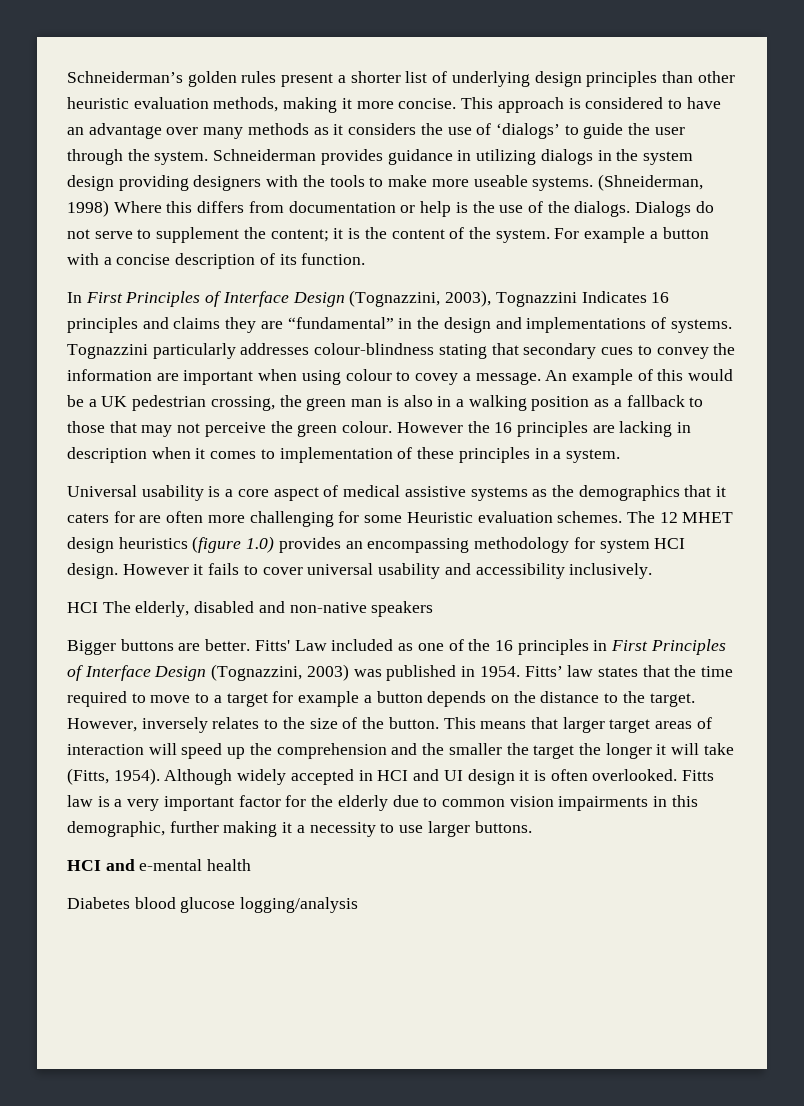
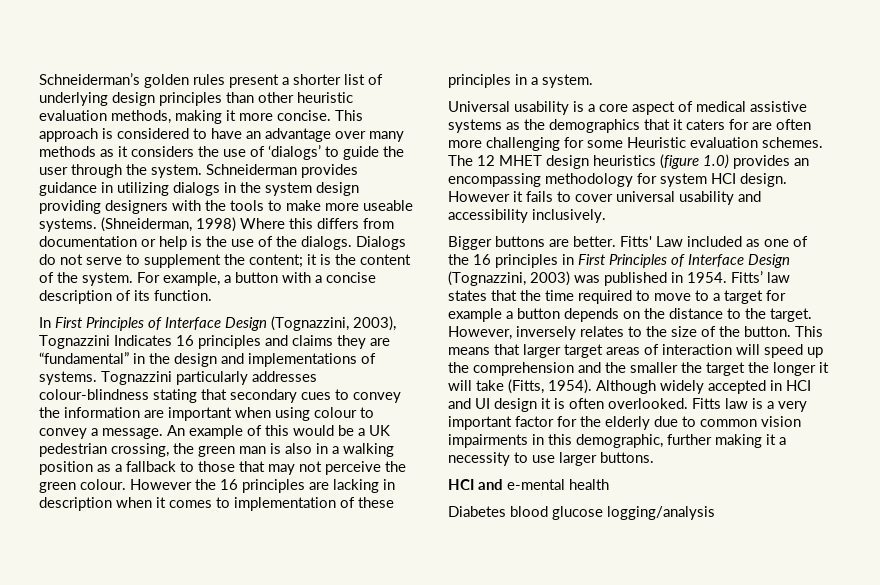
[584,227,646,243] example -> [163,272,220,286] example,
[415,373,459,385] covey -> [39,428,87,439] convey
[67,601,434,617] // HCI The elderly, disabled and non-native speakers -> (606, 216) none

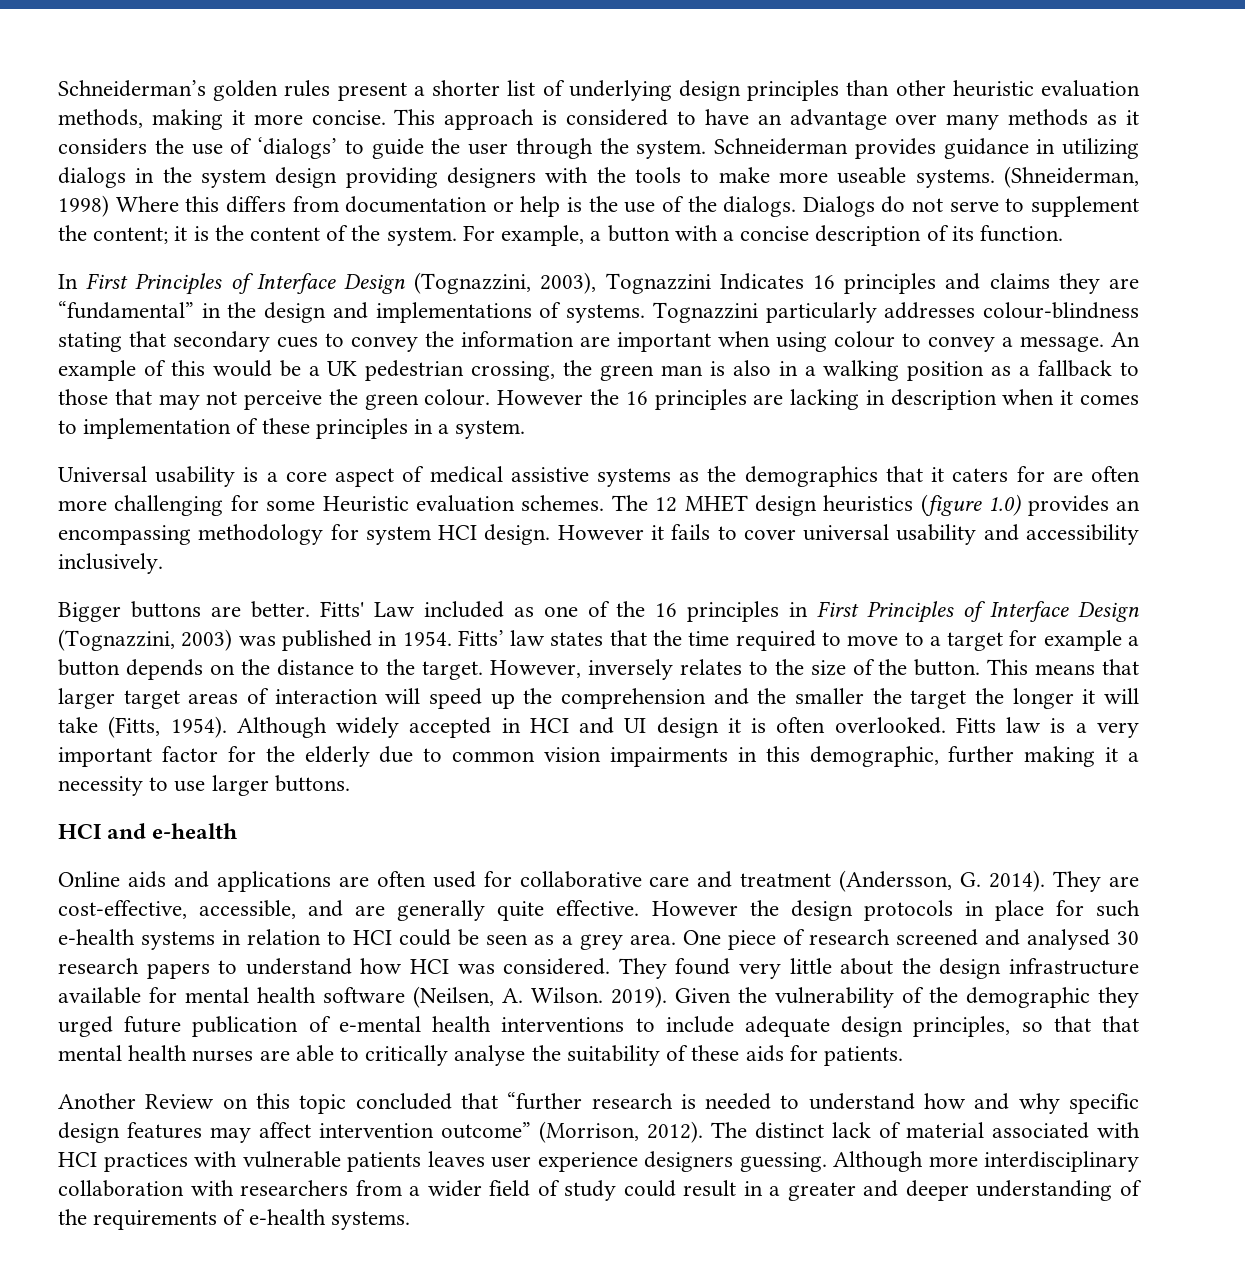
[507,479,609,490] [448,506,715,520] e‐mental health // Diabetes blood glucose logging/analysis -> [152,823,239,839] [58,870,1139,892] [58,900,1140,921] [58,929,1139,950] [58,958,1140,979] [58,986,1139,1008] [58,1016,1139,1037] [58,1045,903,1066] [58,1092,1139,1114] [58,1121,1140,1143] [58,1151,1139,1172] [58,1180,1142,1201] [58,1209,410,1230] e‐health // Online aids and applications are often used for collaborative care and treatment (Andersson, G. 2014). They are cost-effective, accessible, and are generally quite effective. However the design protocols in place for such e-health systems in relation to HCI could be seen as a grey area. One piece of research screened and analysed 30 research papers to understand how HCI was considered. They found very little about the design infrastructure available for mental health software (Neilsen, A. Wilson. 2019). Given the vulnerability of the demographic they urged future publication of e‐mental health interventions to include adequate design principles, so that that mental health nurses are able to critically analyse the suitability of these aids for patients. // Another Review on this topic concluded that “further research is needed to understand how and why specific design features may affect intervention outcome” (Morrison, 2012). The distinct lack of material associated with HCI practices with vulnerable patients leaves user experience designers guessing. Although more interdisciplinary collaboration with researchers from a wider field of study could result in a greater and deeper understanding of the requirements of e-health systems.

